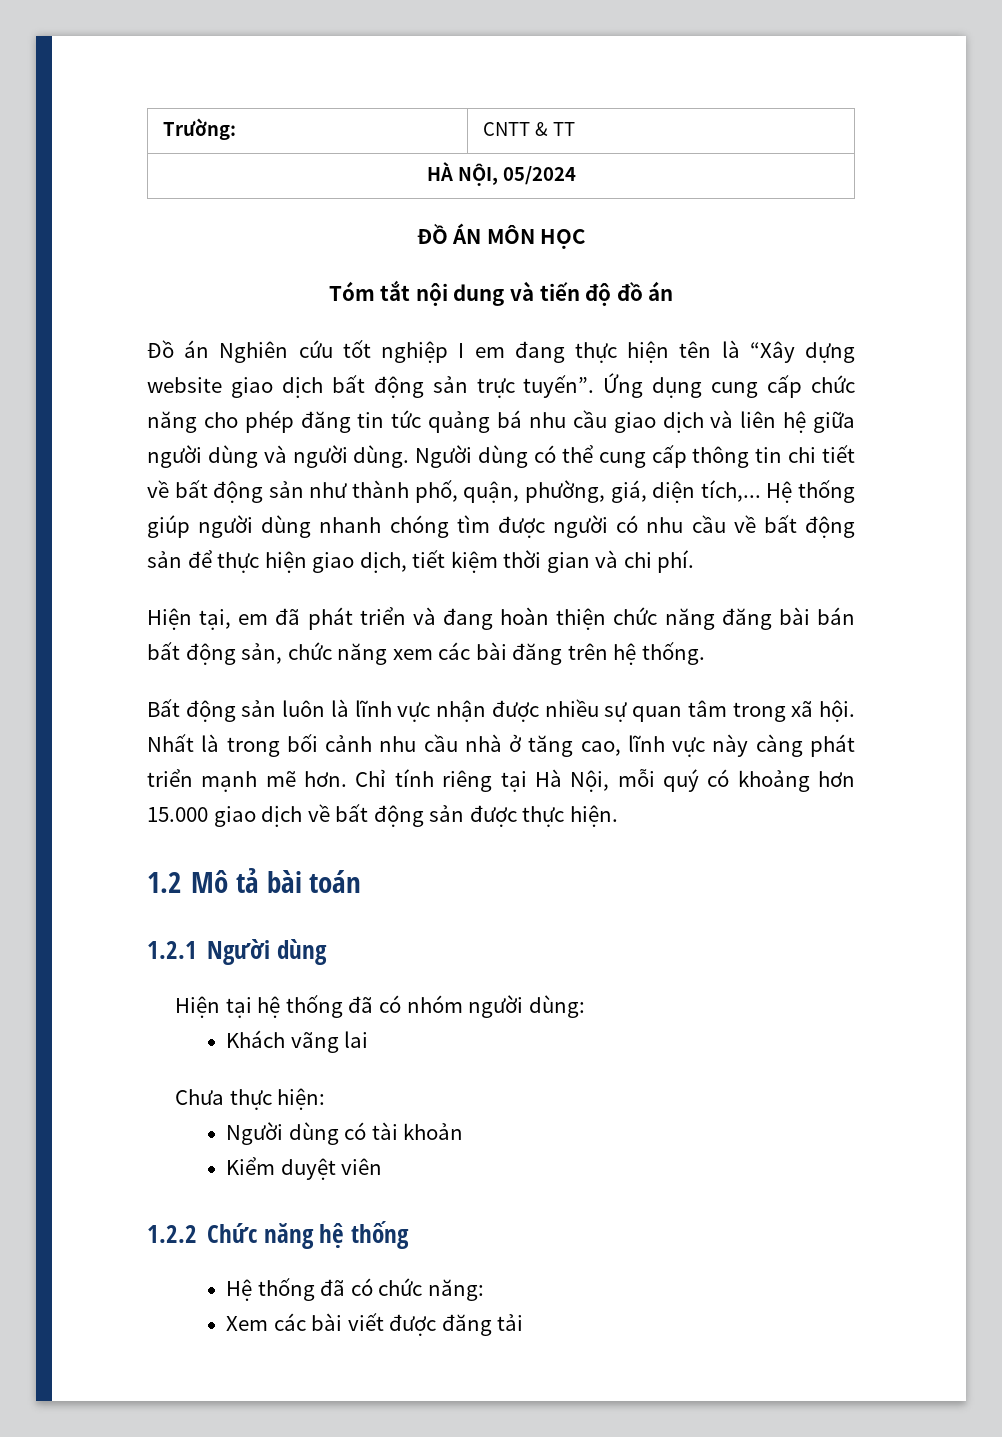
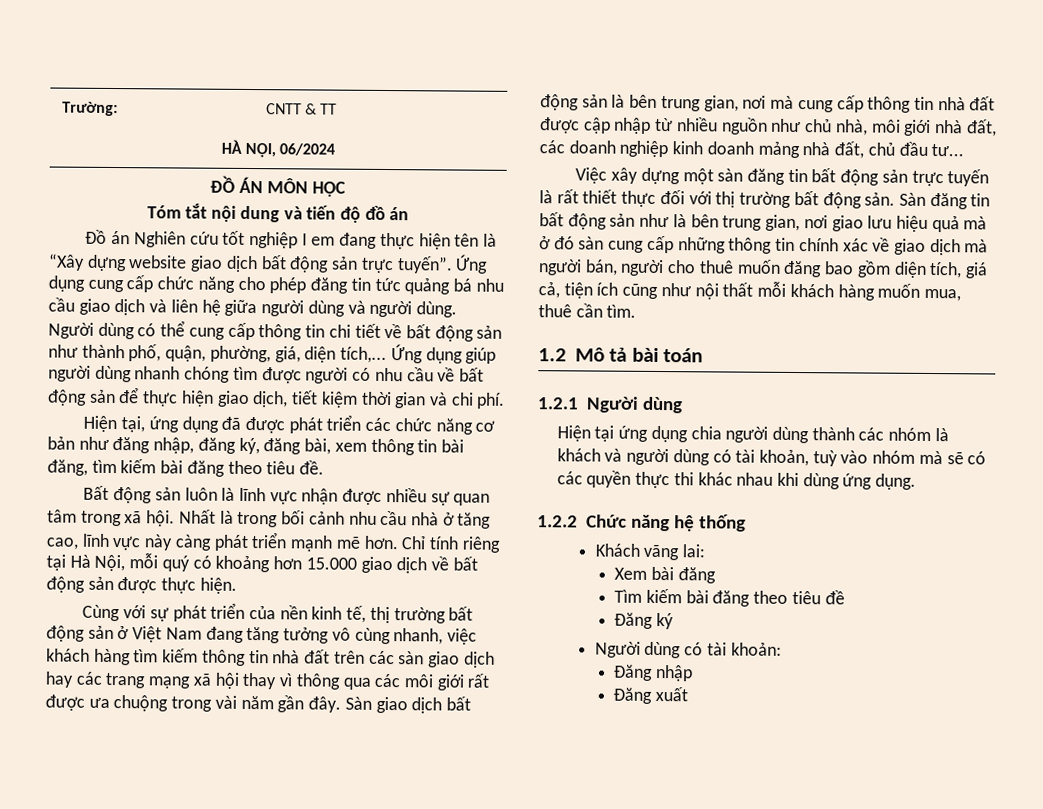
[502,166,576,185] 05/2024 -> [279,143,336,156] 06/2024
[766,479,856,503] Hệ thống -> [390,344,463,364] Ứng dụng
[238,607,855,630] [147,641,705,665] em đã phát triển và đang hoàn thiện chức năng đăng bài bán bất động sản, chức năng xem các bài đăng trên hệ thống. -> [148,414,496,435] [47,436,464,456] [47,459,325,477] ứng dụng đã được phát triển các chức năng cơ bản như đăng nhập, đăng ký, đăng bài, xem thông tin bài đăng, tìm kiếm bài đăng theo tiêu đề.
(618, 816) none -> [82,602,474,624] [46,625,477,645] [46,648,495,668] [45,671,491,691] [45,694,471,714] [540,94,996,113] [539,117,997,137] [539,140,965,159] [575,167,990,187] [539,189,991,210] [539,212,988,233] [539,235,989,256] [538,259,988,279] [538,281,961,302] [538,303,637,318] // Cùng với sự phát triển của nền kinh tế, thị trường bất động sản ở Việt Nam đang tăng tưởng vô cùng nhanh, việc khách hàng tìm kiếm thông tin nhà đất trên các sàn giao dịch hay các trang mạng xã hội thay vì thông qua các môi giới rất được ưa chuộng trong vài năm gần đây. Sàn giao dịch bất động sản là bên trung gian, nơi mà cung cấp thông tin nhà đất được cập nhập từ nhiều nguồn như chủ nhà, môi giới nhà đất, các doanh nghiệp kinh doanh mảng nhà đất, chủ đầu tư... // Việc xây dựng một sàn đăng tin bất động sản trực tuyến là rất thiết thực đối với thị trường bất động sản. Sàn đăng tin bất động sản như là bên trung gian, nơi giao lưu hiệu quả mà ở đó sàn cung cấp những thông tin chính xác về giao dịch mà người bán, người cho thuê muốn đăng bao gồm diện tích, giá cả, tiện ích cũng như nội thất mỗi khách hàng muốn mua, thuê cần tìm.
[257,994,585,1018] [226,1030,369,1053] [175,1088,326,1110] [226,1122,464,1145] [226,1157,383,1180] hệ thống đã có nhóm người dùng: // Khách vãng lai // Chưa thực hiện: // Người dùng có tài khoản // Kiểm duyệt viên -> [618,425,949,444] [556,448,987,467] [556,470,917,490] ứng dụng chia người dùng thành các nhóm là khách và người dùng có tài khoản, tuỳ vào nhóm mà sẽ có các quyền thực thi khác nhau khi dùng ứng dụng.
[226,1277,484,1301] [226,1312,524,1336] Hệ thống đã có chức năng: // Xem các bài viết được đăng tải -> [594,543,706,561] [614,566,716,584] [614,588,845,607] [614,612,674,630] [594,641,782,659] [613,664,693,682] [613,686,688,704] Khách vãng lai: // Xem bài đăng // Tìm kiếm bài đăng theo tiêu đề // Đăng ký // Người dùng có tài khoản: // Đăng nhập // Đăng xuất

